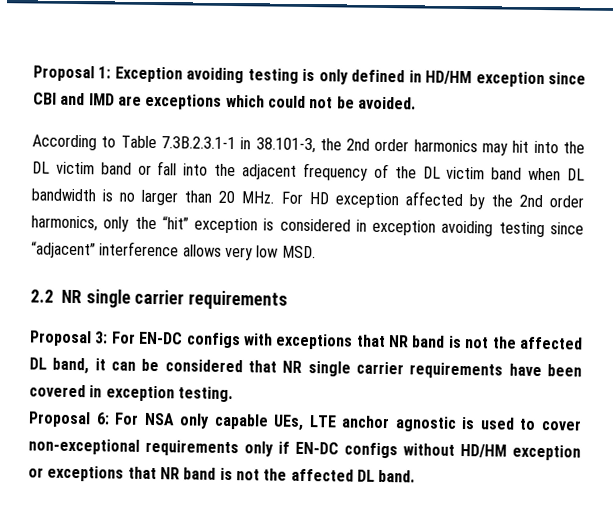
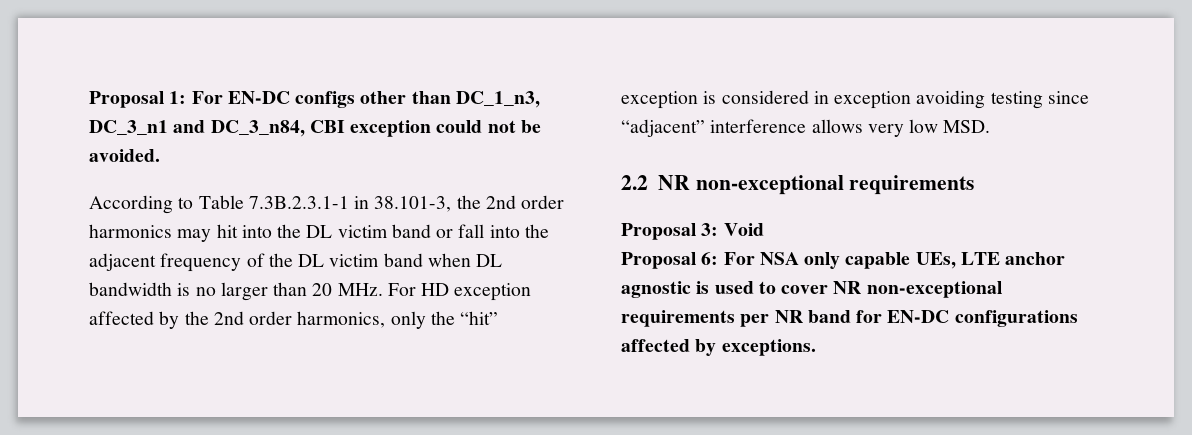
[114,66,586,88] [33,92,265,110] Exception avoiding testing is only defined in HD/HM exception since CBI and IMD are exceptions which -> [191,91,540,108] [89,120,432,137] For EN-DC configs other than DC_1_n3, DC_3_n1 and DC_3_n84, CBI exception
[85,289,185,308] single carrier -> [695,175,844,195] non-exceptional
[110,331,584,350] [29,357,582,379] [29,384,233,403] For EN-DC configs with exceptions that NR band is not the affected DL band, it can be considered that NR single carrier requirements have been covered in exception testing. -> [723,223,764,236] Void
[28,438,581,461] [28,465,416,483] non-exceptional requirements only if EN-DC configs without HD/HM exception or exceptions that NR band is not the affected DL band. -> [833,281,1002,298] [621,310,1078,327] [621,339,816,356] NR non-exceptional requirements per NR band for EN-DC configurations affected by exceptions.

